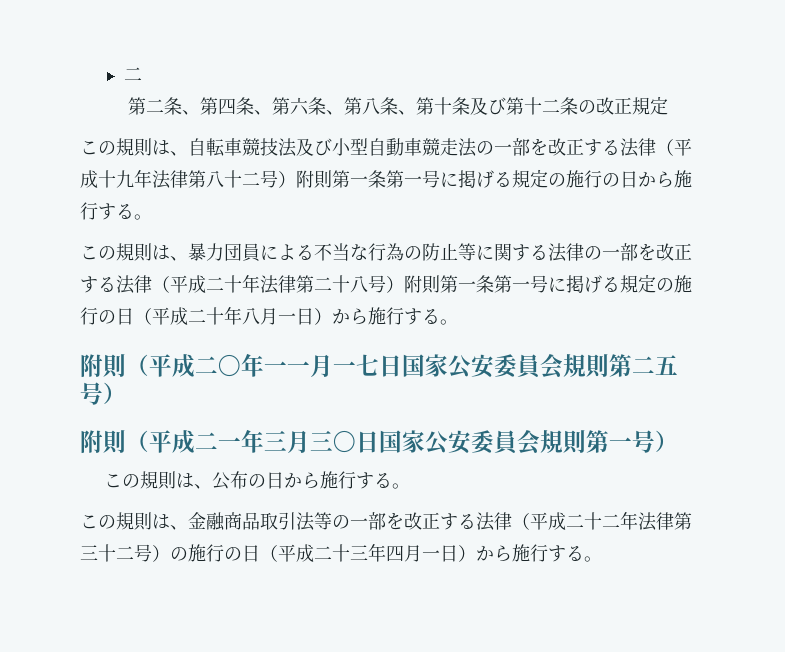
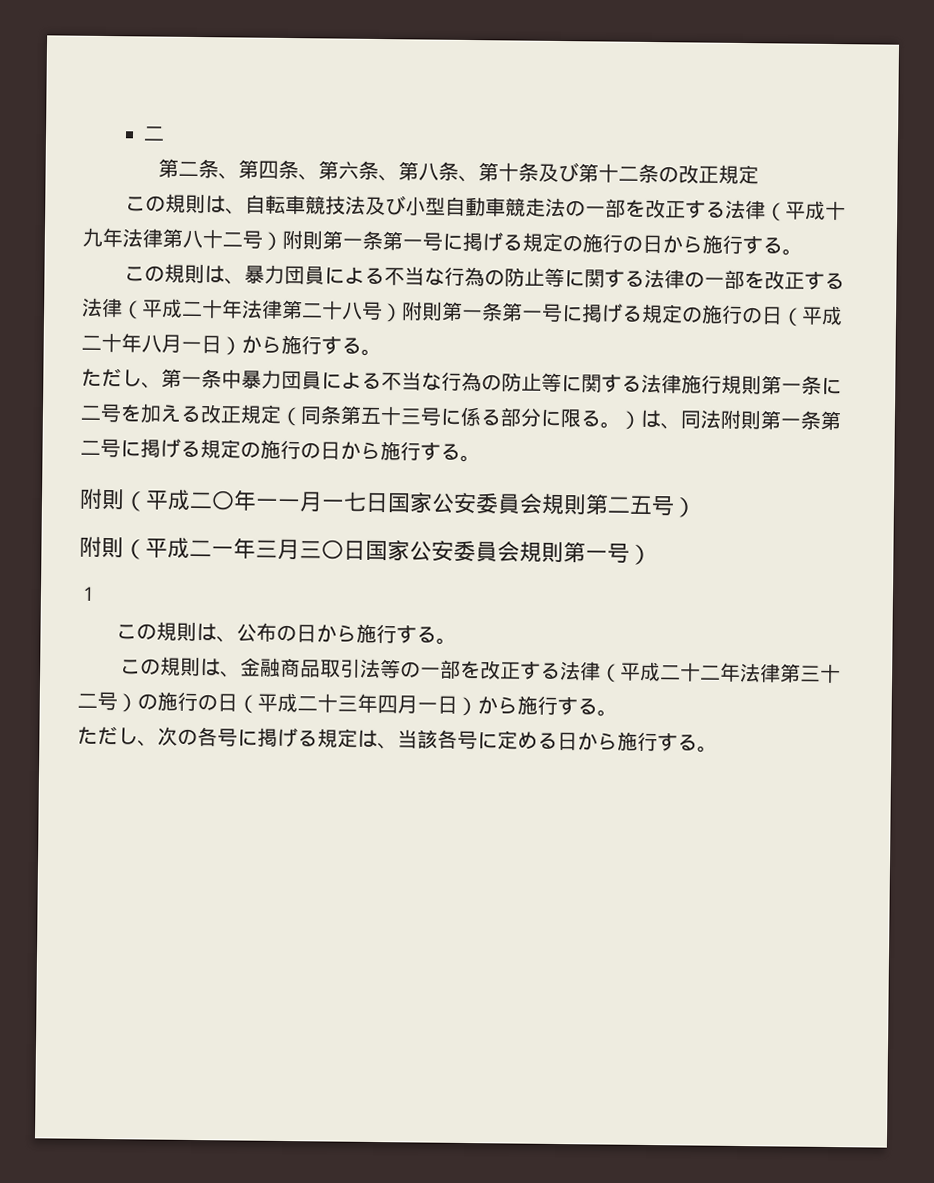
(458, 322) none -> [81,367,842,396] [80,403,842,431] [80,438,481,463] // ただし、第一条中暴力団員による不当な行為の防止等に関する法律施行規則第一条に二号を加える改正規定（同条第五十三号に係る部分に限る。）は、同法附則第一条第二号に掲げる規定の施行の日から施行する。
(678, 441) none -> [78,586,99,601] // １
(602, 559) none -> [77,725,718,753] // ただし、次の各号に掲げる規定は、当該各号に定める日から施行する。

